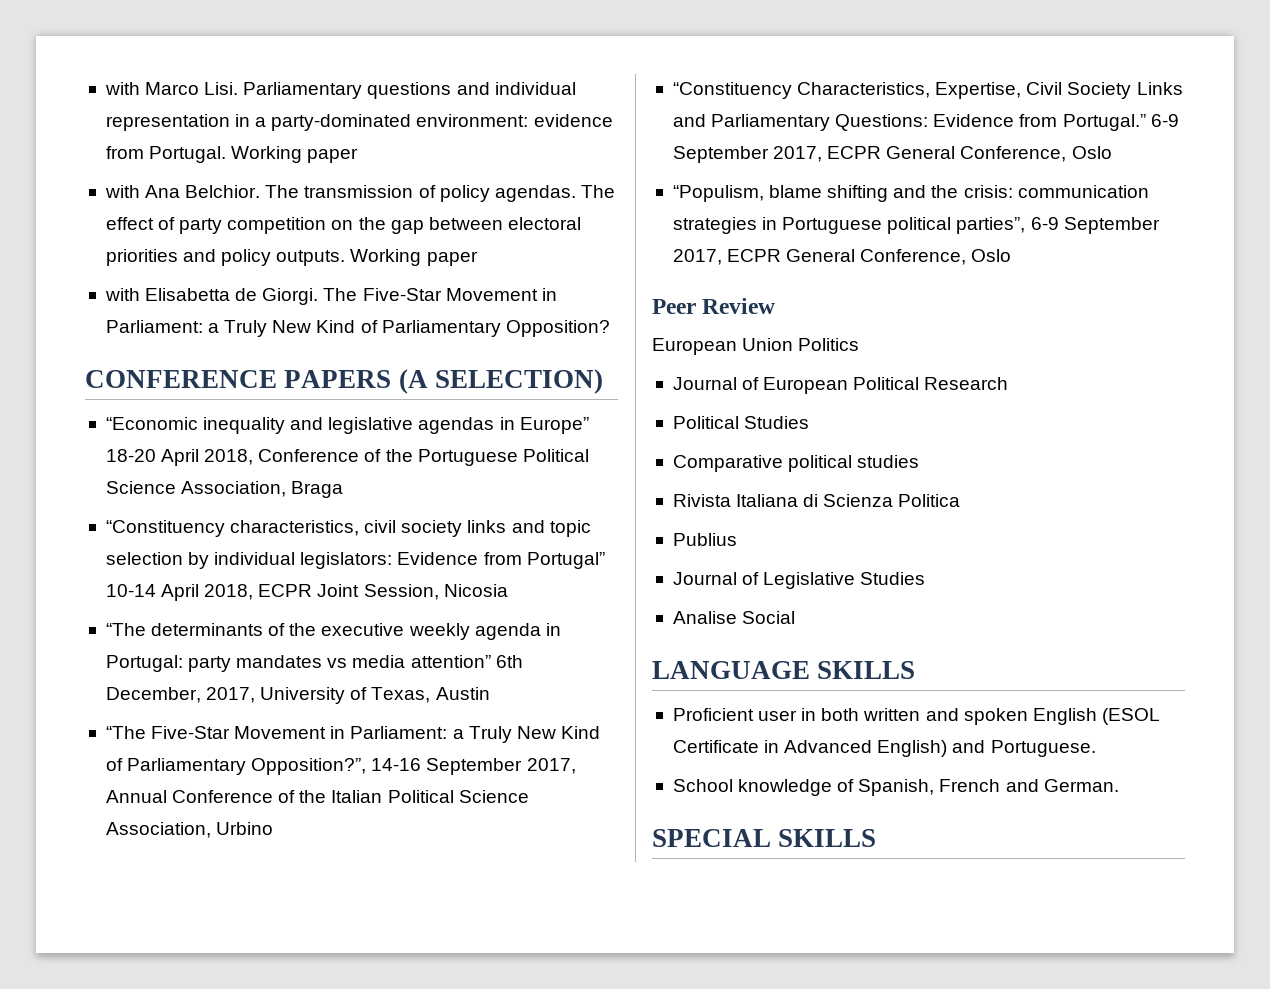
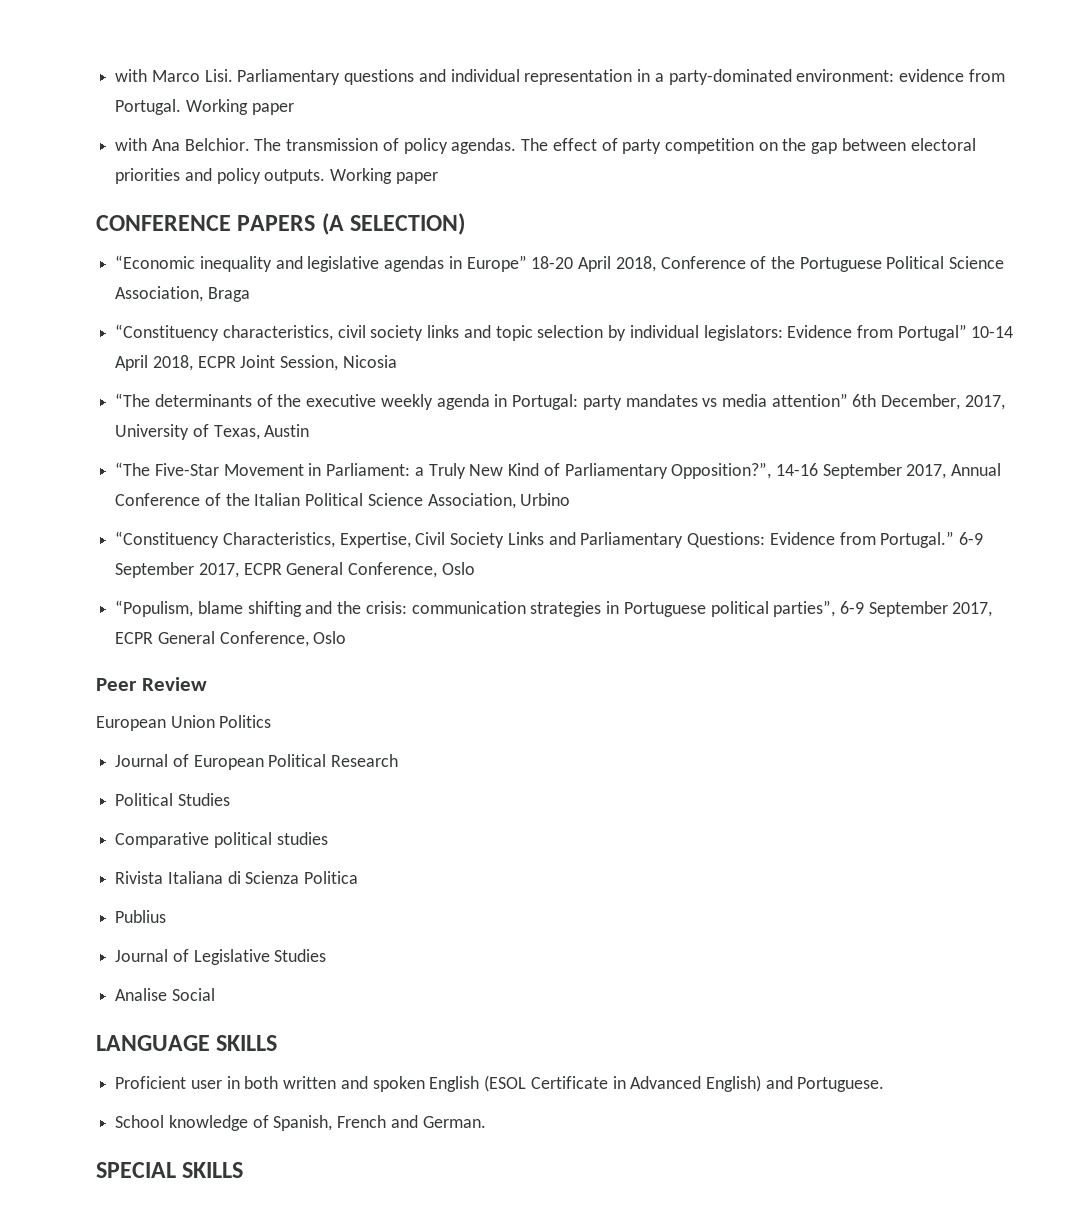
[104,288,557,305] [105,320,610,337] // with Elisabetta de Giorgi. The Five-Star Movement in Parliament: a Truly New Kind of Parliamentary Opposition? -> (438, 178) none

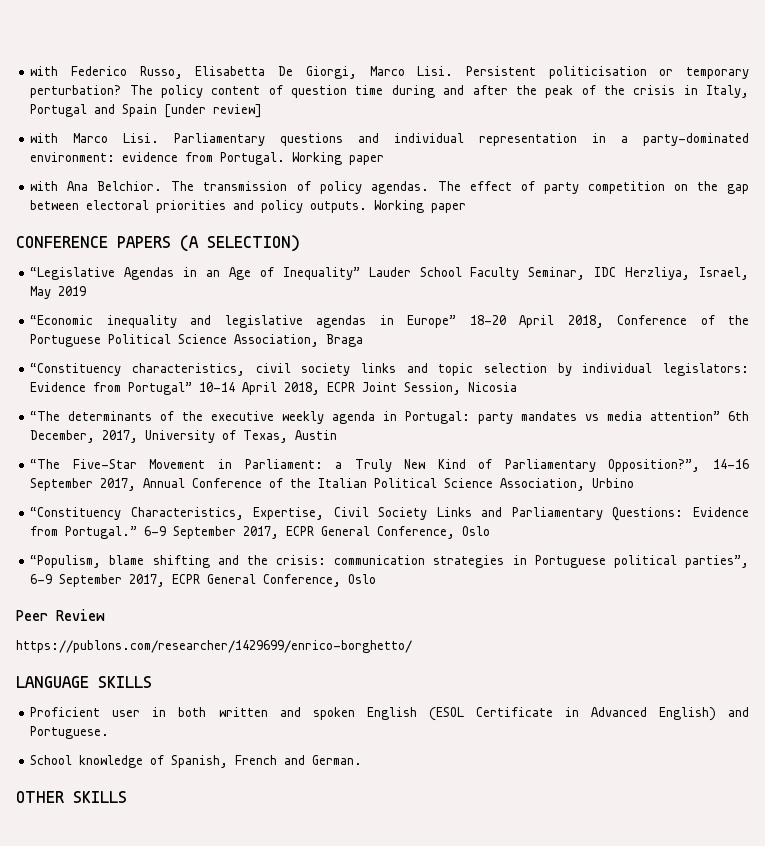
[115,69,148,82] with -> [30,66,749,79] [30,85,750,98] [30,104,263,118] [30,133,59,143] with Federico Russo, Elisabetta De Giorgi, Marco Lisi. Persistent politicisation or temporary perturbation? The policy content of question time during and after the peak of the crisis in Italy, Portugal and Spain [under review] // with
(466, 224) none -> [30,267,749,280] [30,286,87,299] // “Legislative Agendas in an Age of Inequality” Lauder School Faculty Seminar, IDC Herzliya, Israel, May 2019
[96,715,272,731] [115,754,399,770] [115,793,230,806] [115,832,328,848] [115,871,359,884] [115,910,167,923] [115,949,327,965] [115,988,215,1001] European Union Politics // Journal of European Political Research // Political Studies // Comparative political studies // Rivista Italiana di Scienza Politica // Publius // Journal of Legislative Studies // Analise Social -> [16,640,412,653] https://publons.com/researcher/1429699/enrico-borghetto/
[96,1162,176,1178] SPECIAL -> [16,791,64,803] OTHER

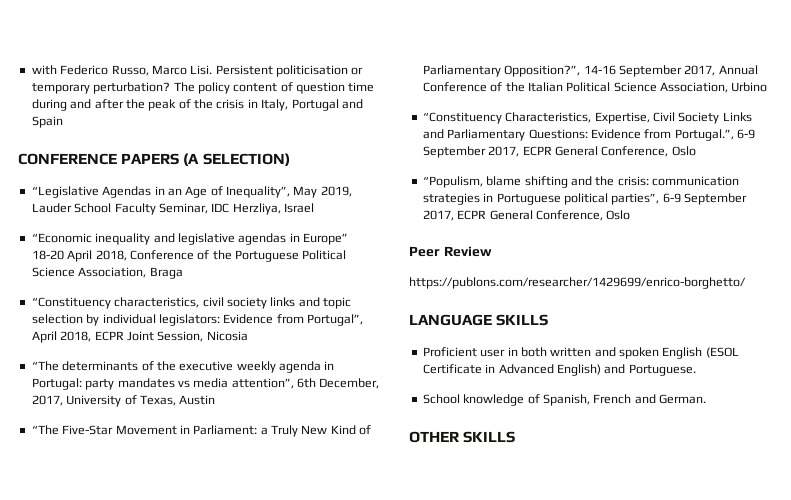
[195,66,357,79] Elisabetta De Giorgi, -> (149, 70) none
[164,104,263,118] [30,133,750,146] [30,152,385,165] [30,181,749,194] [30,200,467,213] [under review] // with Marco Lisi. Parliamentary questions and individual representation in a party-dominated environment: evidence from Portugal. Working paper // with Ana Belchior. The transmission of policy agendas. The effect of party competition on the gap between electoral priorities and policy outputs. Working paper -> (63, 122) none
[282,267,360,280] Inequality” -> [226,186,352,198] Inequality”, May 2019,
[698,267,749,280] [30,286,87,299] Israel, May 2019 -> [284,203,314,213] Israel
[128,382,236,395] Portugal” 10-14 -> [307,314,363,326] Portugal”,
[650,411,721,421] attention” -> [231,378,294,389] attention”,
[65,526,138,539] Portugal.” -> [674,129,734,141] Portugal.”,

